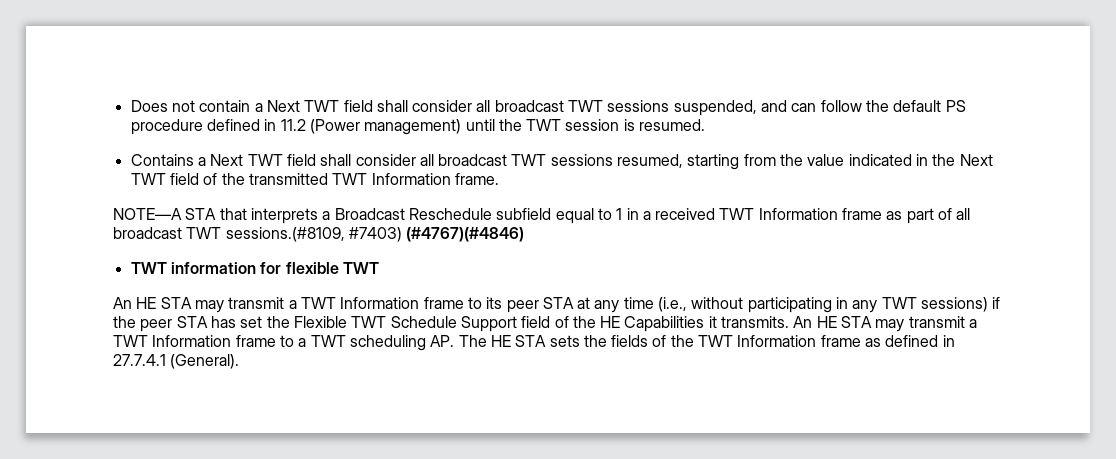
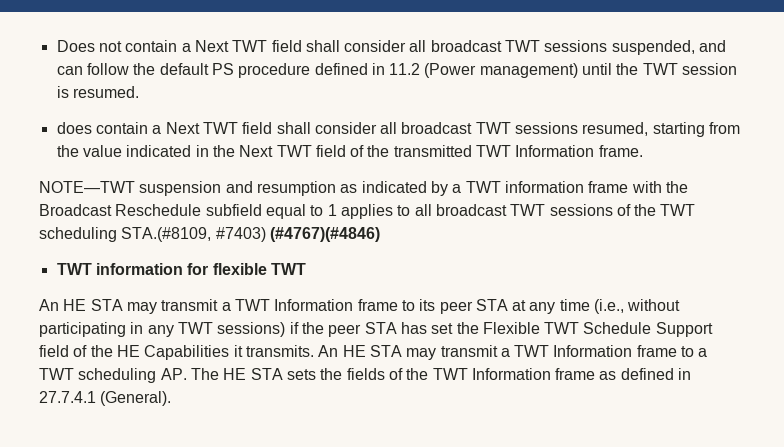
[130,154,194,166] Contains -> [56,122,148,134] does contain
[113,208,331,224] NOTE—A STA that interprets a -> [39,181,688,196] NOTE—TWT suspension and resumption as indicated by a TWT information frame with the
[626,208,971,224] [113,227,345,242] in a received TWT Information frame as part of all broadcast TWT sessions.(#8109, -> [340,204,696,219] [39,227,212,242] applies to all broadcast TWT sessions of the TWT scheduling STA.(#8109,

